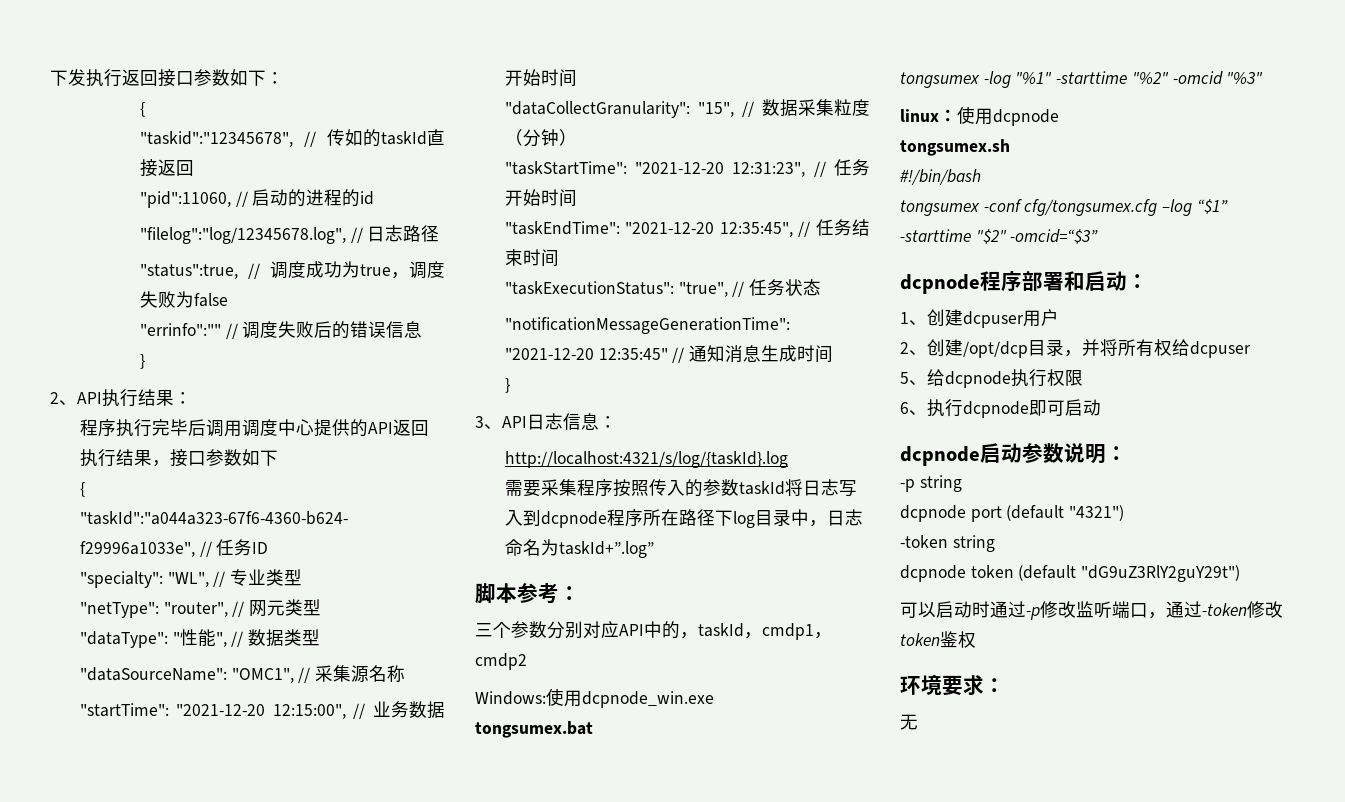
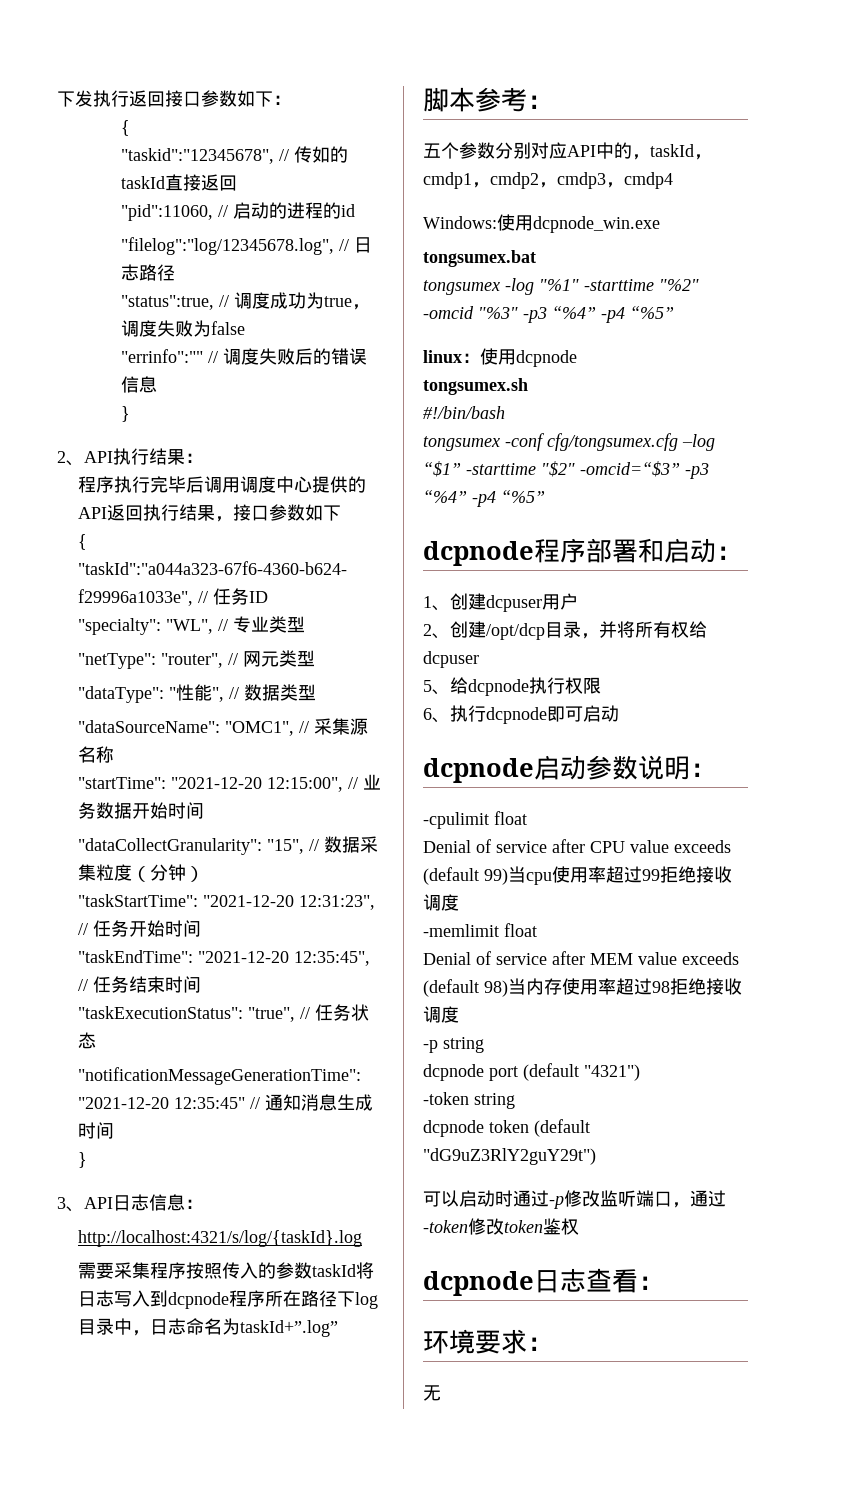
[475,623,493,637] 三 -> [423,143,441,158] 五
(527, 661) none -> [539,172,673,189] ，cmdp3，cmdp4
(1264, 78) none -> [523,306,674,323] -p3 “%4” -p4 “%5”
(1099, 236) none -> [685,463,709,479] [423,490,545,507] -p3 “%4” -p4 “%5”
(1127, 453) none -> [423,811,527,829] [423,839,731,853] [423,866,732,885] [423,894,459,911] [423,923,537,937] [423,951,739,965] [423,978,742,997] [423,1006,459,1023] // -cpulimit float // Denial of service after CPU value exceeds (default 99)当cpu使用率超过99拒绝接收调度 // -memlimit float // Denial of service after MEM value exceeds (default 98)当内存使用率超过98拒绝接收调度
(976, 639) none -> [423,1268,664,1296] // dcpnode日志查看：

